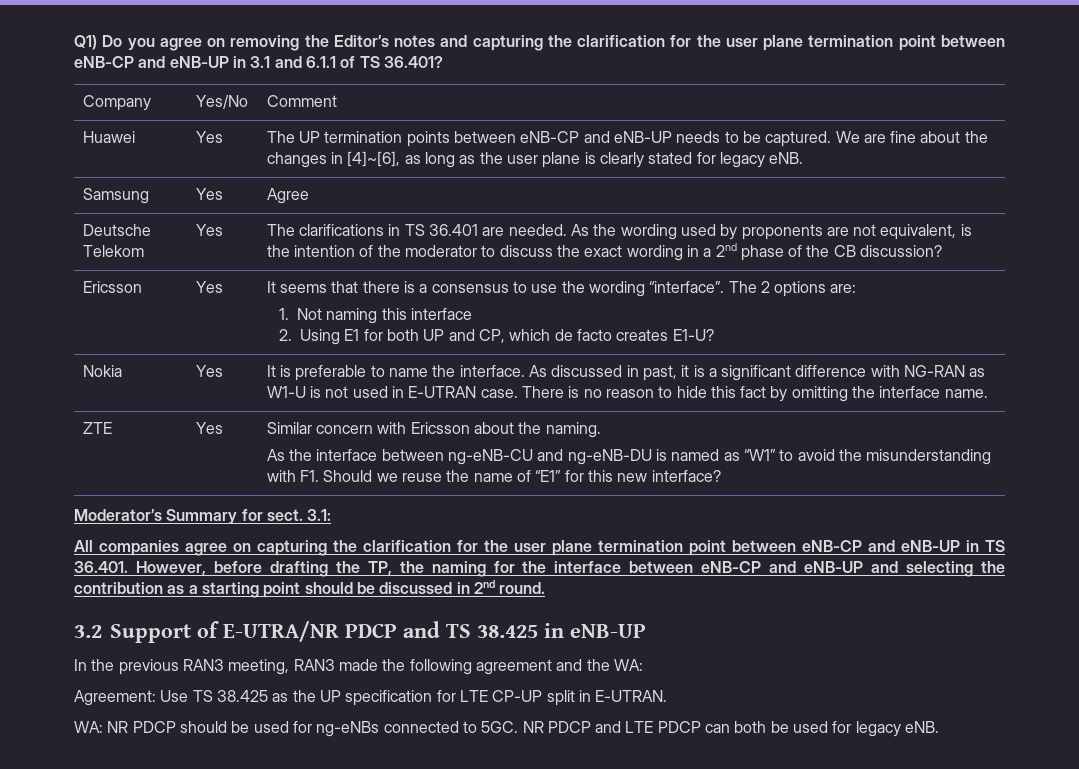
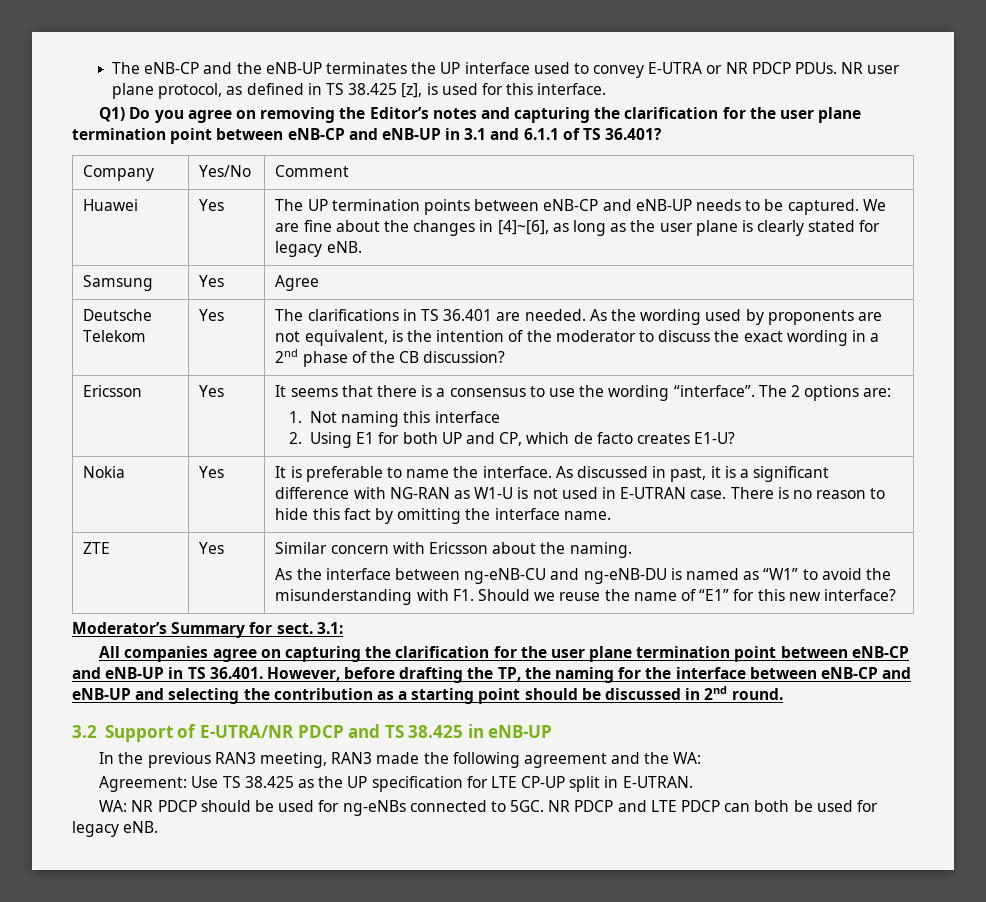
(74, 42) none -> [112,62,901,78] [112,83,607,99] The eNB-CP and the eNB-UP terminates the UP interface used to convey E-UTRA or NR PDCP PDUs. NR user plane protocol, as defined in TS 38.425 [z], is used for this interface. //

